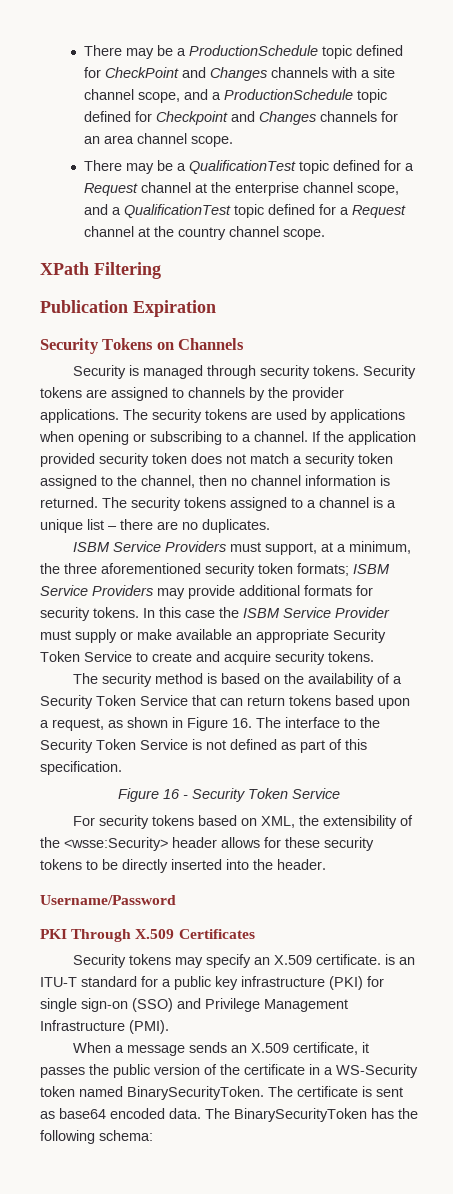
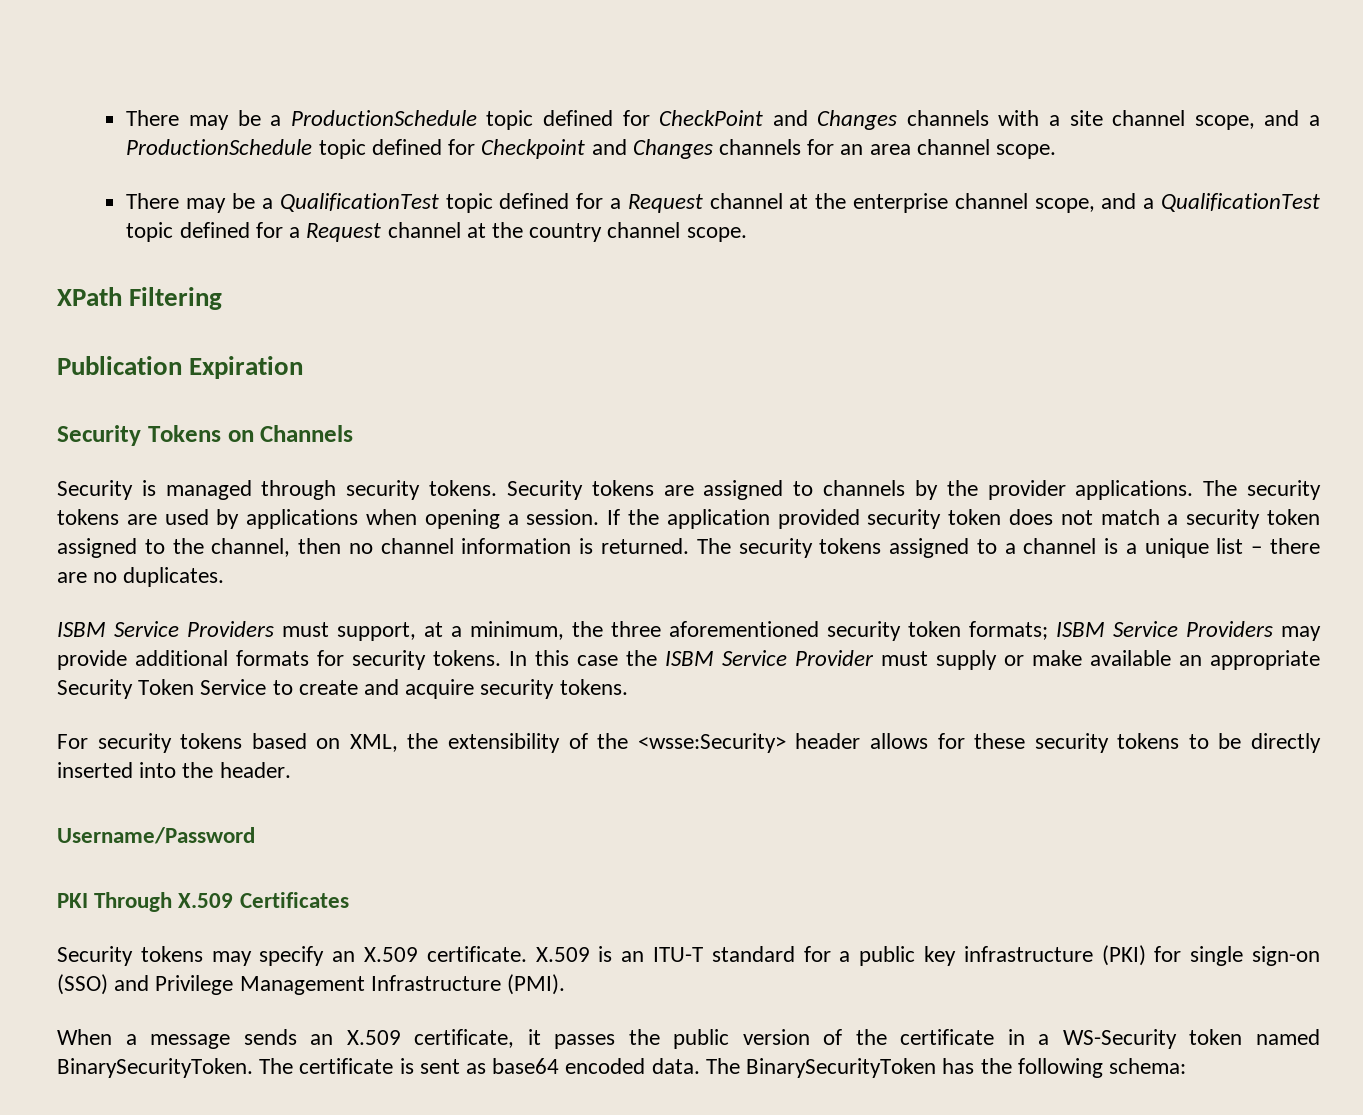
[133,431,308,445] or subscribing to a channel. -> [507,509,600,525] a session.
[73,673,403,687] [40,695,410,709] [40,717,380,731] [40,739,367,753] [40,761,122,775] [118,788,340,802] // The security method is based on the availability of a Security Token Service that can return tokens based upon a request, as shown in Figure 16. The interface to the Security Token Service is not defined as part of this specification. // Figure 16 - Security Token Service -> (628, 687) none
(382, 959) none -> [535,947,590,962] X.509

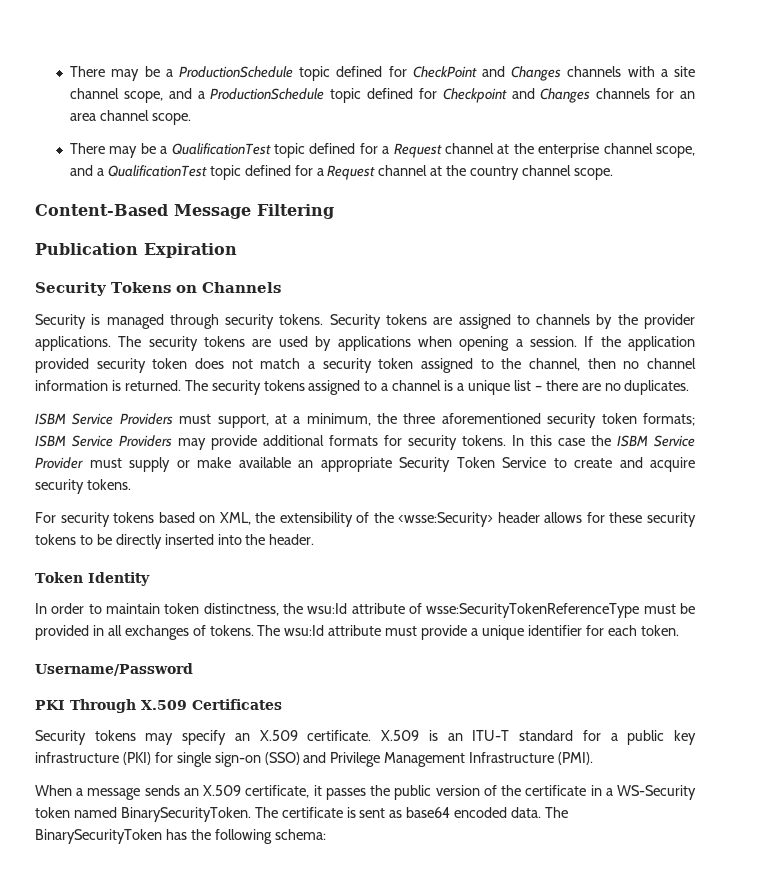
[57,287,122,306] XPath -> [35,204,251,219] Content-Based Message
(291, 770) none -> [35,572,150,586] [35,603,695,618] [35,625,679,640] // Token Identity // In order to maintain token distinctness, the wsu:Id attribute of wsse:SecurityTokenReferenceType must be provided in all exchanges of tokens. The wsu:Id attribute must provide a unique identifier for each token.

